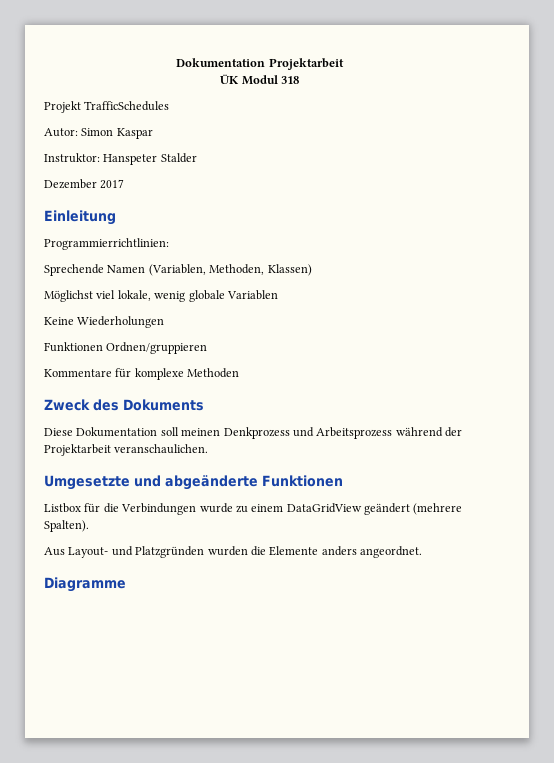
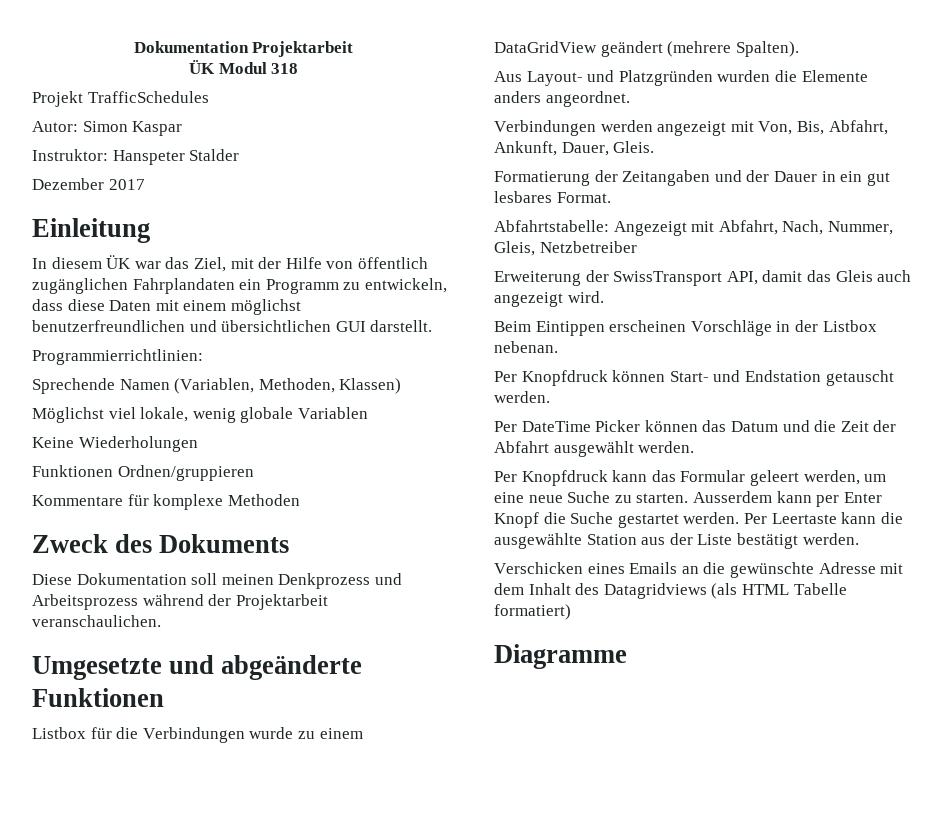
(116, 217) none -> [32,255,428,272] [32,278,447,294] [32,299,301,315] [32,320,433,332] // In diesem ÜK war das Ziel, mit der Hilfe von öffentlich zugänglichen Fahrplandaten ein Programm zu entwickeln, dass diese Daten mit einem möglichst benutzerfreundlichen und übersichtlichen GUI darstellt.
(422, 552) none -> [494,120,888,136] [494,141,655,156] [494,170,890,186] [494,191,611,203] [494,220,893,236] [494,241,637,256] [494,270,912,286] [494,291,604,307] [494,320,877,336] [494,341,558,353] [494,370,894,386] [494,391,550,403] [494,420,897,432] [494,441,695,457] [494,470,887,486] [494,491,882,507] [494,512,903,528] [494,533,859,549] [494,562,904,578] [494,583,847,599] [494,604,571,620] // Verbindungen werden angezeigt mit Von, Bis, Abfahrt, Ankunft, Dauer, Gleis. // Formatierung der Zeitangaben und der Dauer in ein gut lesbares Format. // Abfahrtstabelle: Angezeigt mit Abfahrt, Nach, Nummer, Gleis, Netzbetreiber // Erweiterung der SwissTransport API, damit das Gleis auch angezeigt wird. // Beim Eintippen erscheinen Vorschläge in der Listbox nebenan. // Per Knopfdruck können Start- und Endstation getauscht werden. // Per DateTime Picker können das Datum und die Zeit der Abfahrt ausgewählt werden. // Per Knopfdruck kann das Formular geleert werden, um eine neue Suche zu starten. Ausserdem kann per Enter Knopf die Suche gestartet werden. Per Leertaste kann die ausgewählte Station aus der Liste bestätigt werden. // Verschicken eines Emails an die gewünschte Adresse mit dem Inhalt des Datagridviews (als HTML Tabelle formatiert)

